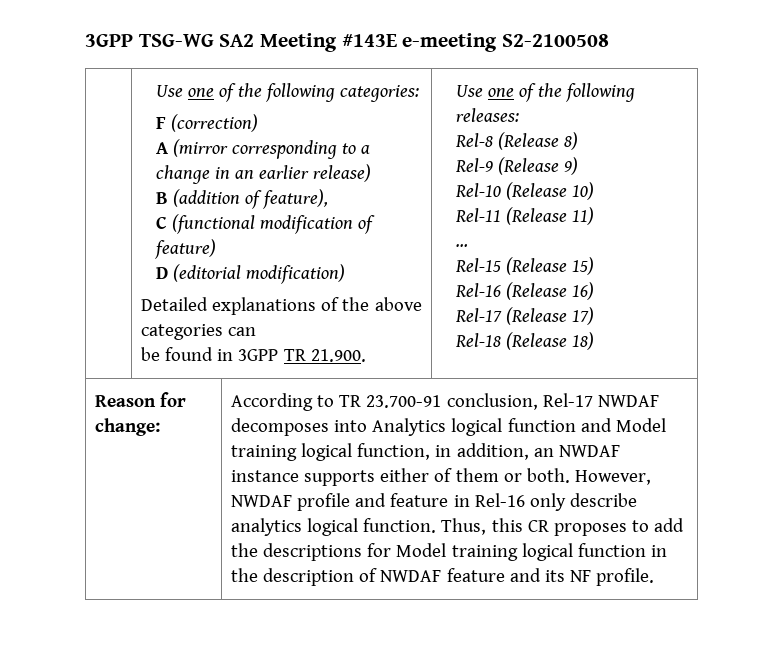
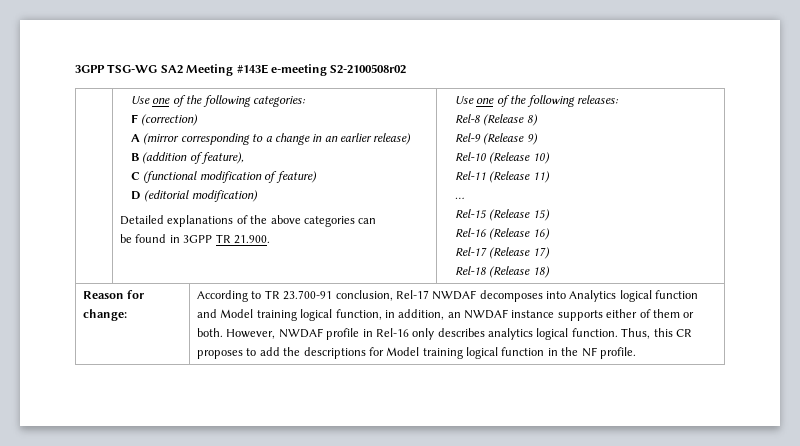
[502,34,610,47] S2-2100508 -> [330,64,407,74] S2-2100508r02
[355,493,449,507] and feature -> (360, 334) none
[569,493,637,507] describe -> [437,328,485,337] describes
[263,568,565,586] description of NWDAF feature and its -> (579, 351) none

